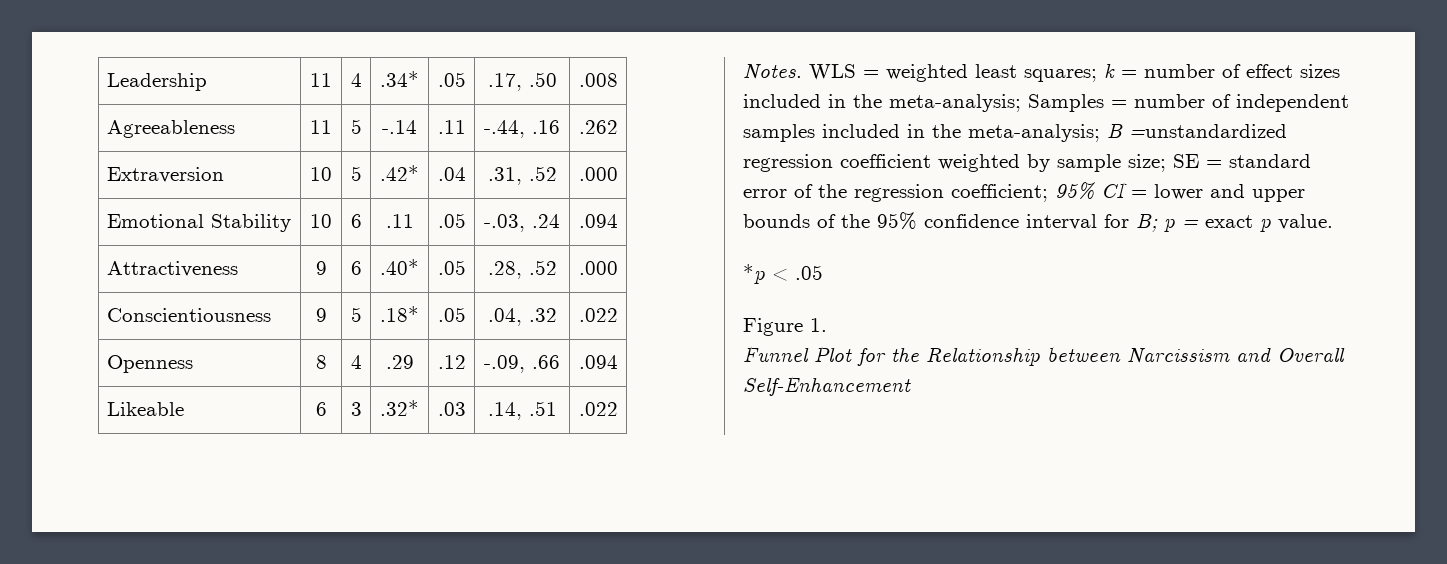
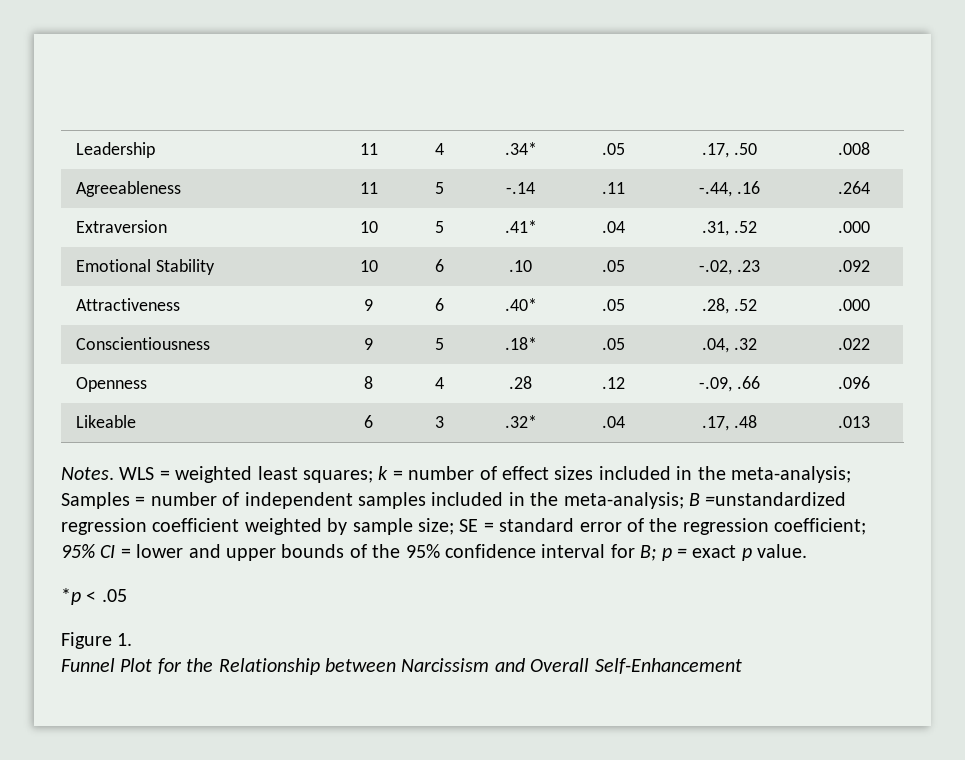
[578,120,618,134] .262 -> [837,181,870,194] .264
[380,165,419,181] .42* -> [504,220,537,233] .41*
[385,214,414,228] [437,213,466,228] [484,214,560,232] [578,214,618,228] .11 | .05 | -.03, .24 | .094 -> [509,260,532,272] [601,260,625,272] [699,260,760,275] [837,260,870,272] .10 | .05 | -.02, .23 | .092
[385,355,414,369] .29 -> [509,376,532,389] .28
[578,355,618,369] .094 -> [837,376,870,389] .096
[437,402,466,416] [487,401,557,420] [578,402,618,416] .03 | .14, .51 | .022 -> [601,416,625,428] [702,415,757,431] [837,416,870,428] .04 | .17, .48 | .013

